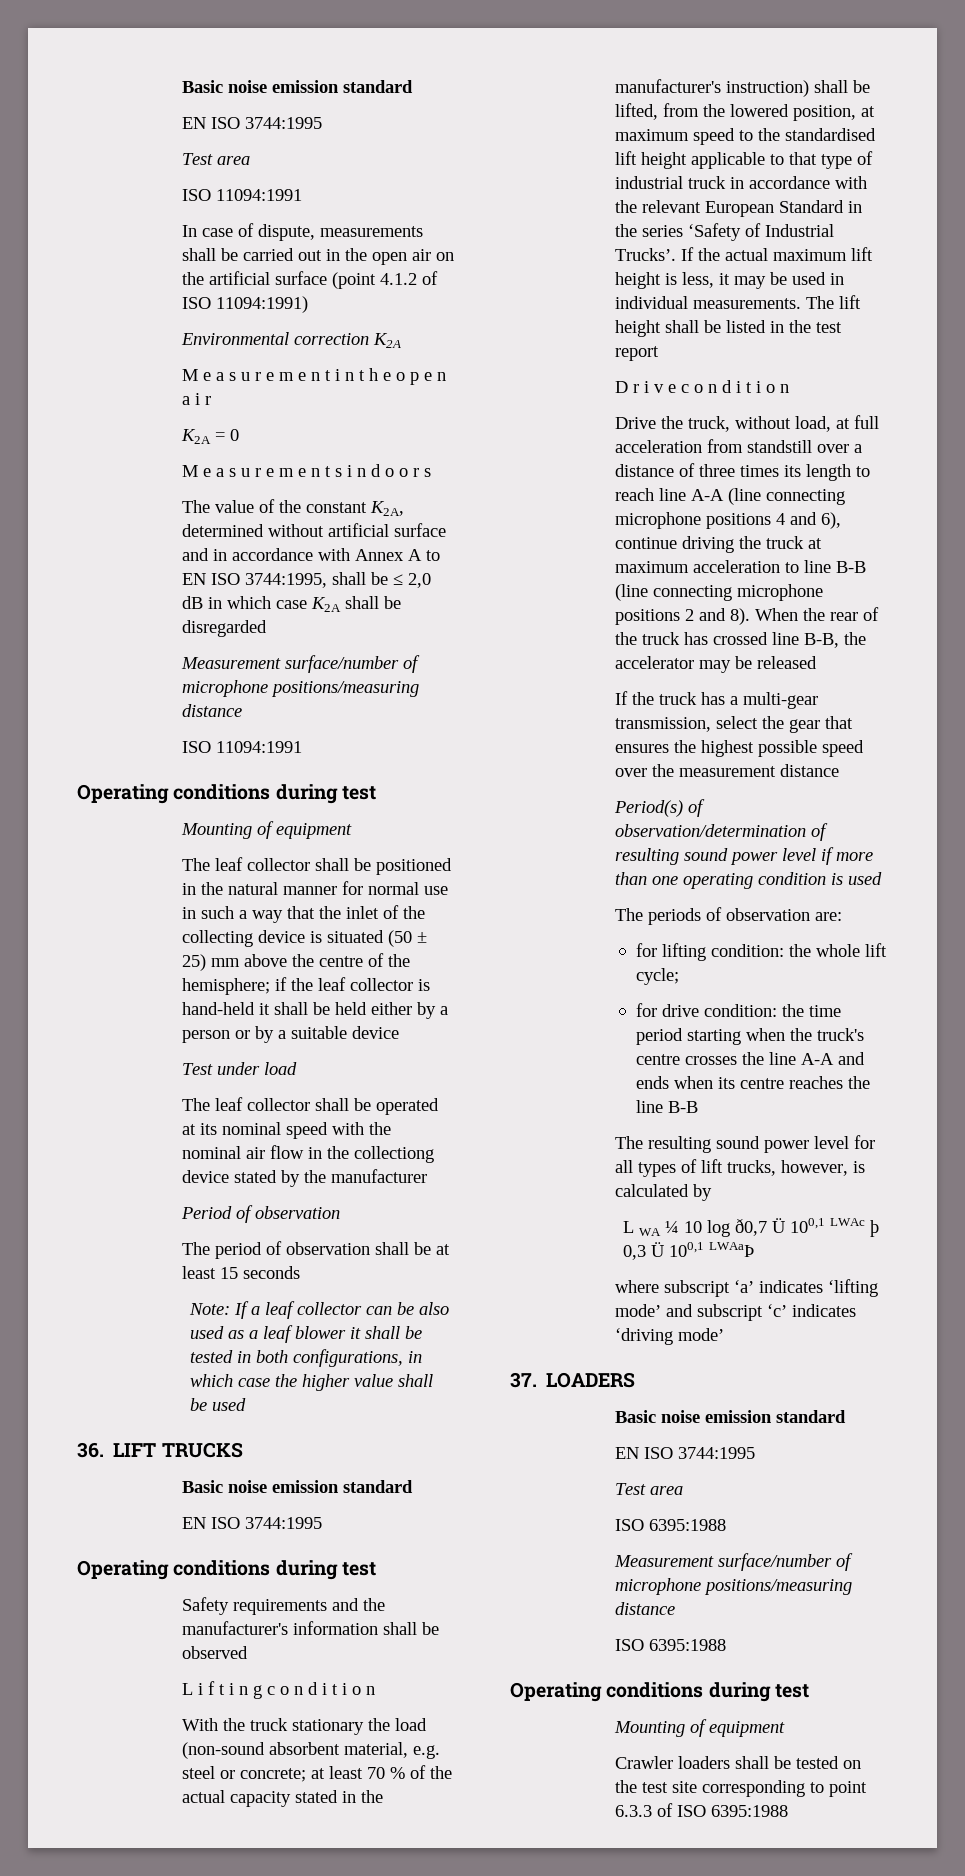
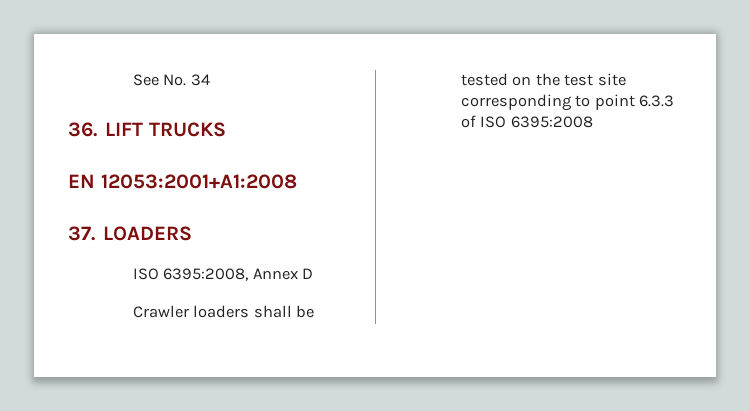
[182,80,414,93] [182,117,323,129] [182,153,251,165] [182,189,303,201] [182,223,424,241] [182,248,455,265] [182,271,439,289] [182,296,309,313] [181,332,402,348] [182,368,447,385] [182,393,212,405] [181,429,240,444] [182,464,432,477] [182,499,405,516] [182,523,447,537] [182,548,441,561] [182,572,432,588] [182,596,402,612] [182,620,268,637] [181,655,421,673] [182,680,420,697] [182,704,243,717] [182,741,303,753] [77,784,376,804] [181,821,353,839] [182,857,453,875] [182,881,449,895] [182,905,426,923] [182,930,428,947] [182,953,411,971] [182,977,431,995] [182,1002,449,1019] [182,1026,400,1043] [182,1062,298,1075] [182,1097,440,1115] [182,1122,392,1139] [182,1145,435,1163] [182,1169,428,1187] [181,1205,341,1223] [182,1241,451,1259] [182,1266,301,1279] [189,1301,450,1319] [190,1325,423,1343] [190,1349,423,1367] [190,1374,434,1391] [190,1398,247,1411] [77,1442,243,1458] [182,1480,414,1493] [182,1517,323,1529] [77,1560,376,1580] [182,1597,386,1615] [182,1621,440,1635] [182,1646,249,1659] [182,1681,376,1699] [182,1718,428,1735] [182,1742,441,1759] [182,1765,453,1782] [182,1790,384,1807] [615,79,871,97] [615,103,876,121] [615,128,877,145] [615,151,874,169] [615,176,868,189] [615,200,863,217] [615,223,835,241] [615,247,874,261] [615,272,845,289] [615,295,862,309] [615,320,843,337] [615,346,660,361] [615,380,790,393] [615,415,880,432] [615,439,863,453] [615,463,871,481] [615,488,846,505] [615,512,842,529] [615,536,823,553] [615,560,867,573] [615,584,824,601] [615,607,880,625] [615,632,867,648] [615,656,818,673] [615,691,819,709] [615,716,854,733] [615,740,865,757] [615,764,840,777] [614,799,706,817] [615,823,829,841] [615,847,874,865] [615,872,883,889] [615,907,843,925] [635,943,887,961] [635,968,679,985] [635,1003,841,1017] [635,1028,864,1045] [635,1052,865,1065] [635,1076,870,1089] [635,1100,698,1113] [615,1135,876,1153] [615,1159,866,1177] [615,1184,713,1201] [623,1218,880,1237] [623,1242,755,1260] [615,1279,879,1297] [615,1304,857,1321] [615,1328,725,1345] [510,1372,636,1388] [615,1410,847,1423] [615,1447,756,1459] [615,1483,684,1495] [615,1519,727,1531] [614,1553,854,1571] [615,1578,853,1595] [615,1602,676,1615] [615,1639,727,1651] [510,1682,809,1702] [614,1719,786,1737] Basic noise emission standard // EN ISO 3744:1995 // Test area // ISO 11094:1991 // In case of dispute, measurements shall be carried out in the open air on the artificial surface (point 4.1.2 of ISO 11094:1991) // Environmental correction K2A // M e a s u r e m e n t i n t h e o p e n a i r // K2A = 0 // M e a s u r e m e n t s i n d o o r s // The value of the constant K2A, determined without artificial surface and in accordance with Annex A to EN ISO 3744:1995, shall be ≤ 2,0 dB in which case K2A shall be disregarded // Measurement surface/number of microphone positions/measuring distance // ISO 11094:1991 // Operating conditions during test // Mounting of equipment // The leaf collector shall be positioned in the natural manner for normal use in such a way that the inlet of the collecting device is situated (50 ± 25) mm above the centre of the hemisphere; if the leaf collector is hand-held it shall be held either by a person or by a suitable device // Test under load // The leaf collector shall be operated at its nominal speed with the nominal air flow in the collectiong device stated by the manufacturer // Period of observation // The period of observation shall be at least 15 seconds // Note: If a leaf collector can be also used as a leaf blower it shall be tested in both configurations, in which case the higher value shall be used // 36. LIFT TRUCKS // Basic noise emission standard // EN ISO 3744:1995 // Operating conditions during test // Safety requirements and the manufacturer's information shall be observed // L i f t i n g c o n d i t i o n // With the truck stationary the load (non-sound absorbent material, e.g. steel or concrete; at least 70 % of the actual capacity stated in the manufacturer's instruction) shall be lifted, from the lowered position, at maximum speed to the standardised lift height applicable to that type of industrial truck in accordance with the relevant European Standard in the series ‘Safety of Industrial Trucks’. If the actual maximum lift height is less, it may be used in individual measurements. The lift height shall be listed in the test report // D r i v e c o n d i t i o n // Drive the truck, without load, at full acceleration from standstill over a distance of three times its length to reach line A-A (line connecting microphone positions 4 and 6), continue driving the truck at maximum acceleration to line B-B (line connecting microphone positions 2 and 8). When the rear of the truck has crossed line B-B, the accelerator may be released // If the truck has a multi-gear transmission, select the gear that ensures the highest possible speed over the measurement distance // Period(s) of observation/determination of resulting sound power level if more than one operating condition is used // The periods of observation are: // for lifting condition: the whole lift cycle; // for drive condition: the time period starting when the truck's centre crosses the line A-A and ends when its centre reaches the line B-B // The resulting sound power level for all types of lift trucks, however, is calculated by // L WA ¼ 10 log ð0,7 Ü 100,1 LWAc þ 0,3 Ü 100,1 LWAaÞ // where subscript ‘a’ indicates ‘lifting mode’ and subscript ‘c’ indicates ‘driving mode’ // 37. LOADERS // Basic noise emission standard // EN ISO 3744:1995 // Test area // ISO 6395:1988 // Measurement surface/number of microphone positions/measuring distance // ISO 6395:1988 // Operating conditions during test // Mounting of equipment -> [132,74,210,86] [68,122,226,137] [68,174,297,189] [68,226,193,241] [132,268,314,281] See No. 34 // 36. LIFT TRUCKS // EN 12053:2001+A1:2008 // 37. LOADERS // ISO 6395:2008, Annex D
[711,1805,789,1817] 6395:1988 -> [510,116,593,128] 6395:2008

